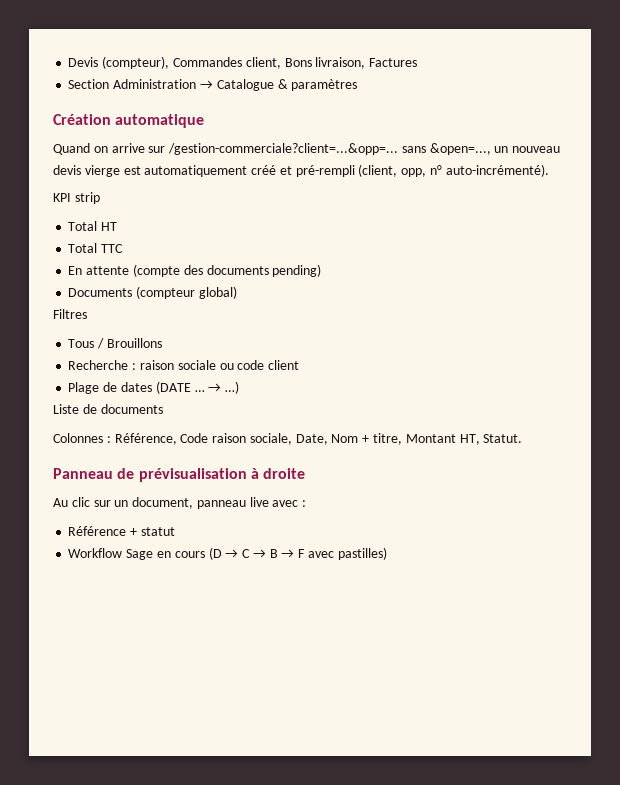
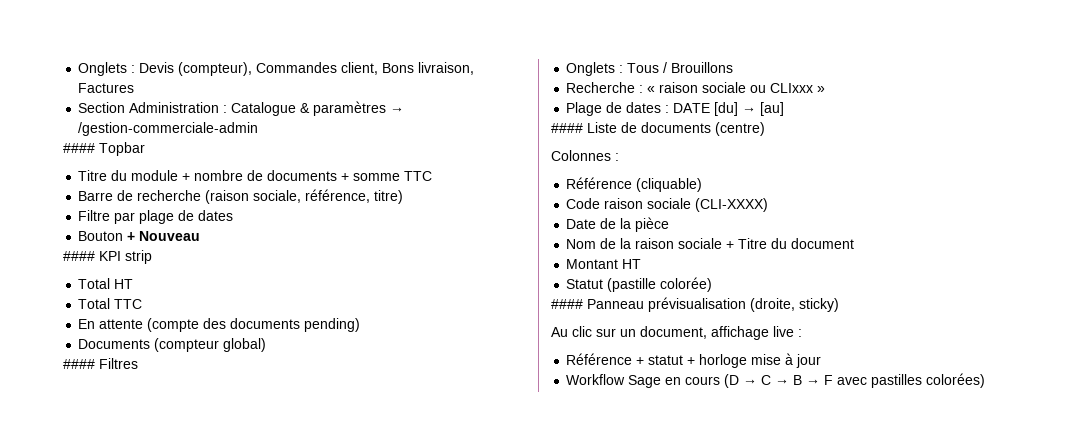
(68, 62) none -> [78,62,136,76] Onglets :
[199,80,213,89] → -> [223,105,228,113] :
[53,114,205,128] [53,143,561,155] [53,164,549,177] // Création automatique // Quand on arrive sur /gestion-commerciale?client=...&opp=... sans &open=..., un nouveau devis vierge est automatiquement créé et pré-rempli (client, opp, n° auto-incrémenté). // -> [390,107,405,113] [78,122,259,136] [63,142,145,156] [78,170,433,181] [78,189,404,204] [78,210,234,224] [78,231,201,241] [63,251,95,261] → /gestion-commerciale-admin // #### Topbar // Titre du module + nombre de documents + somme TTC // Barre de recherche (raison sociale, référence, titre) // Filtre par plage de dates // Bouton + Nouveau // ####
(237, 292) none -> [63,359,95,369] ####
(87, 314) none -> [566,62,624,76] Onglets :
(137, 366) none -> [647,86,656,93] «
[237,360,300,370] code client -> [770,83,826,93] CLIxxx »
[155,381,240,394] (DATE … → …) // -> [665,102,785,116] [551,123,583,133] : DATE [du] → [au] // ####
(163, 409) none -> [715,122,765,136] (centre)
[114,433,523,445] [53,468,306,482] Référence, Code raison sociale, Date, Nom + titre, Montant HT, Statut. // Panneau de prévisualisation à droite -> [566,177,703,192] [566,198,769,212] [566,217,670,232] [566,238,855,249] [566,259,642,269] [566,277,713,292] [551,297,839,312] // Référence (cliquable) // Code raison sociale (CLI-XXXX) // Date de la pièce // Nom de la raison sociale + Titre du document // Montant HT // Statut (pastille colorée) // #### Panneau prévisualisation (droite, sticky)
[196,497,299,509] panneau live avec -> [711,326,794,340] affichage live
(175, 531) none -> [687,353,822,368] + horloge mise à jour
[337,547,387,560] pastilles) -> [871,373,986,388] pastilles colorées)

